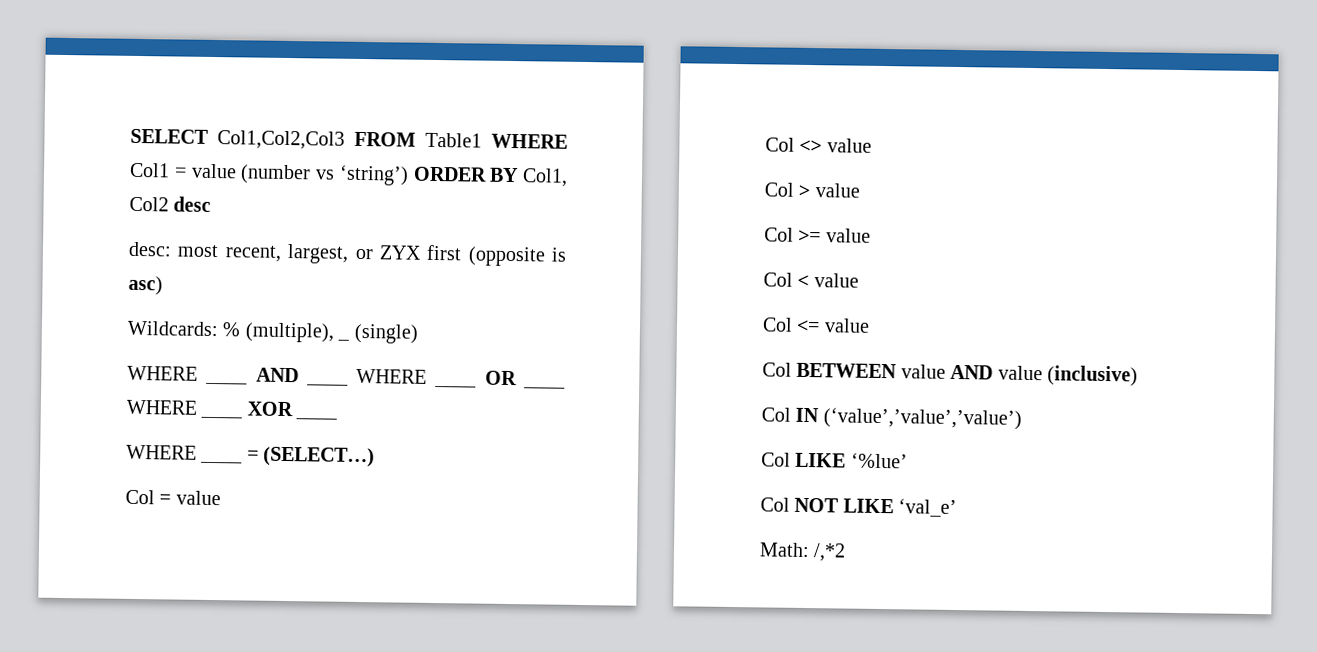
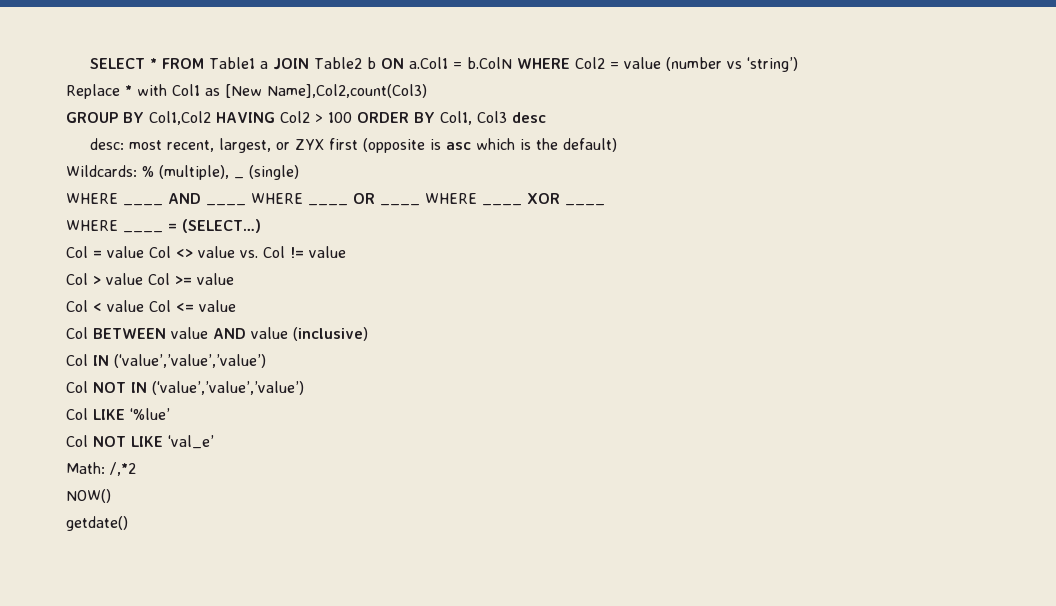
[217,130,345,150] Col1,Col2,Col3 -> [150,58,158,69] *
[491,133,568,149] [129,162,170,178] WHERE Col1 -> [260,57,606,70] a JOIN Table2 b ON a.Col1 = b.ColN WHERE Col2
(409, 175) none -> [66,84,427,99] [66,111,352,125] // Replace * with Col1 as [New Name],Col2,count(Col3) // GROUP BY Col1,Col2 HAVING Col2 > 100
[129,196,169,212] Col2 -> [476,111,507,123] Col3
[128,275,163,296] asc) -> [446,138,618,152] asc which is the default)
(221, 498) // -> (144, 252) none
(872, 145) none -> [240,246,346,258] vs. Col != value
(860, 190) // -> (143, 279) none
(859, 280) // -> (144, 306) none
(1022, 418) none -> [66,381,304,395] // Col NOT IN (‘value’,’value’,’value’)
(847, 552) none -> [66,489,111,503] [66,516,128,531] // NOW() // getdate()

